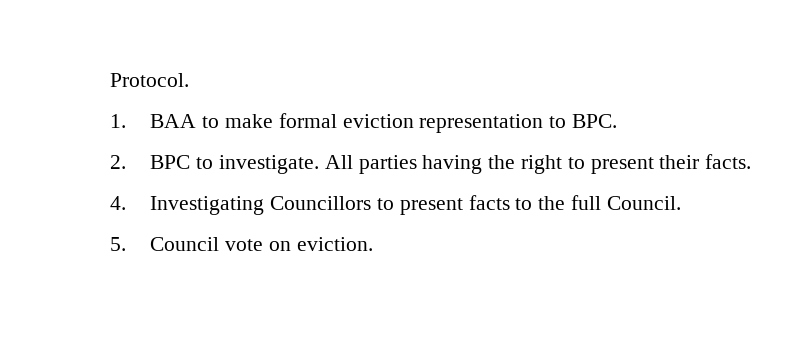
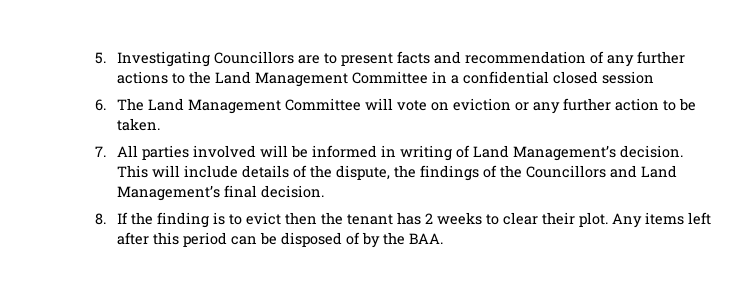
[109,73,189,87] [109,113,618,133] [109,154,752,174] [109,196,126,210] Protocol. // 1. BAA to make formal eviction representation to BPC. // 2. BPC to investigate. All parties having the right to present their facts. // 4. -> [95,52,107,64] 5.
(372, 203) none -> [298,55,321,64] are
[515,195,681,210] [109,237,373,251] to the full Council. // 5. Council vote on eviction. -> [434,51,686,67] [117,71,655,87] [95,98,697,114] [117,118,161,131] [95,145,684,161] [117,165,678,181] [117,185,325,201] [95,212,712,228] [117,232,444,248] and recommendation of any further actions to the Land Management Committee in a confidential closed session // 6. The Land Management Committee will vote on eviction or any further action to be taken. // 7. All parties involved will be informed in writing of Land Management’s decision. This will include details of the dispute, the findings of the Councillors and Land Management’s final decision. // 8. If the finding is to evict then the tenant has 2 weeks to clear their plot. Any items left after this period can be disposed of by the BAA.

